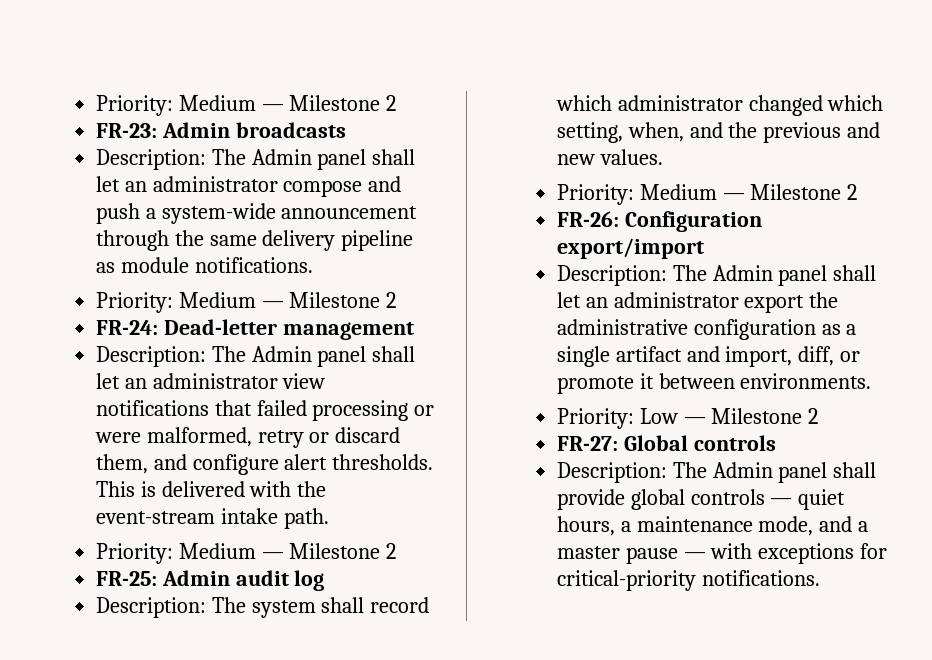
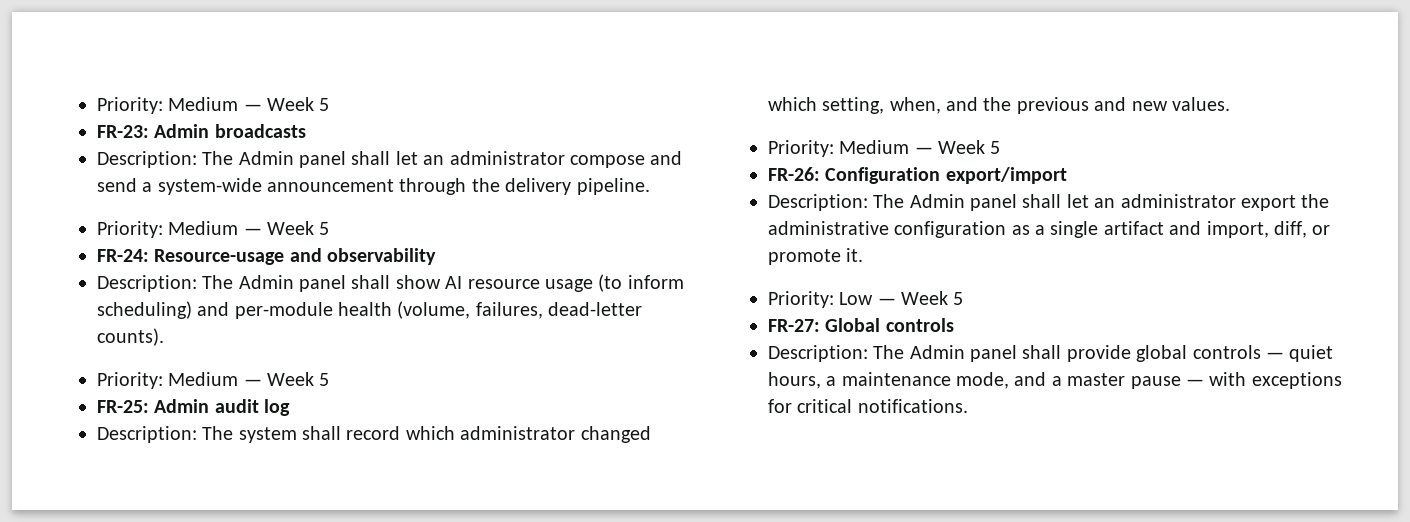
[95,95,397,116] Priority: Medium — Milestone 2 -> [96,97,330,114] Priority: Medium — Week 5
[95,203,140,224] push -> [96,178,137,192] send
[209,230,414,251] [95,257,313,273] [95,292,397,313] same delivery pipeline as module notifications. // Priority: Medium — Milestone 2 -> [505,178,650,195] [96,221,330,238] delivery pipeline. // Priority: Medium — Week 5
[163,319,414,340] [95,346,416,367] [95,373,326,389] [95,400,435,421] [94,427,401,448] [95,454,434,475] [95,481,327,497] [95,508,329,529] [95,543,397,564] Dead-letter management // Description: The Admin panel shall let an administrator view notifications that failed processing or were malformed, retry or discard them, and configure alert thresholds. This is delivered with the event-stream intake path. // Priority: Medium — Milestone 2 -> [154,248,437,265] [96,274,684,292] [96,301,643,319] [96,328,164,346] [96,372,330,389] Resource-usage and observability // Description: The Admin panel shall show AI resource usage (to inform scheduling) and per-module health (volume, failures, dead-letter counts). // Priority: Medium — Week 5
[750,184,858,200] Milestone 2 -> [938,140,1001,154] Week 5
[639,373,872,389] it between environments. -> [846,248,864,262] it.
[711,408,819,424] Milestone 2 -> [901,291,964,305] Week 5
[556,570,696,591] critical-priority -> [797,399,853,413] critical

